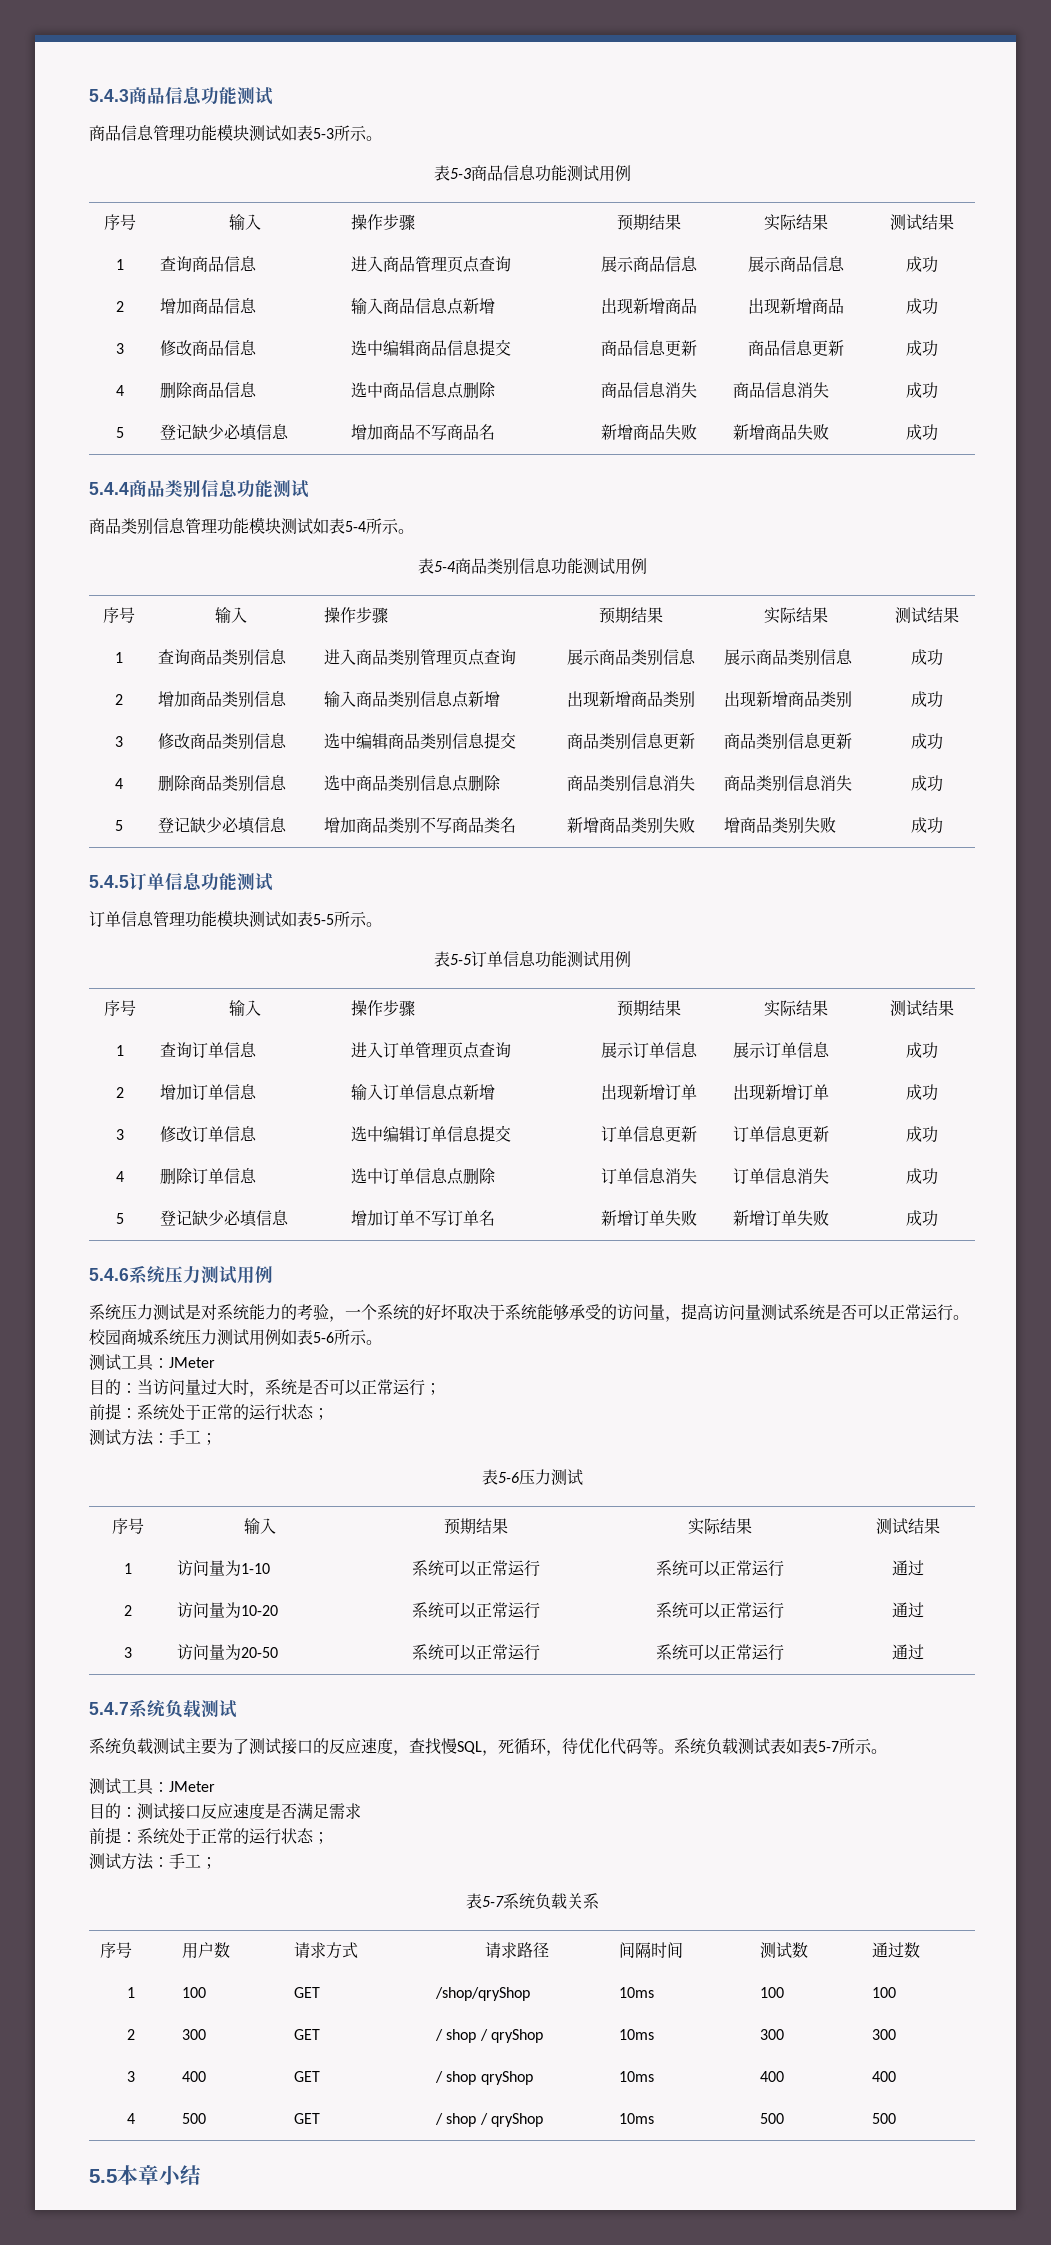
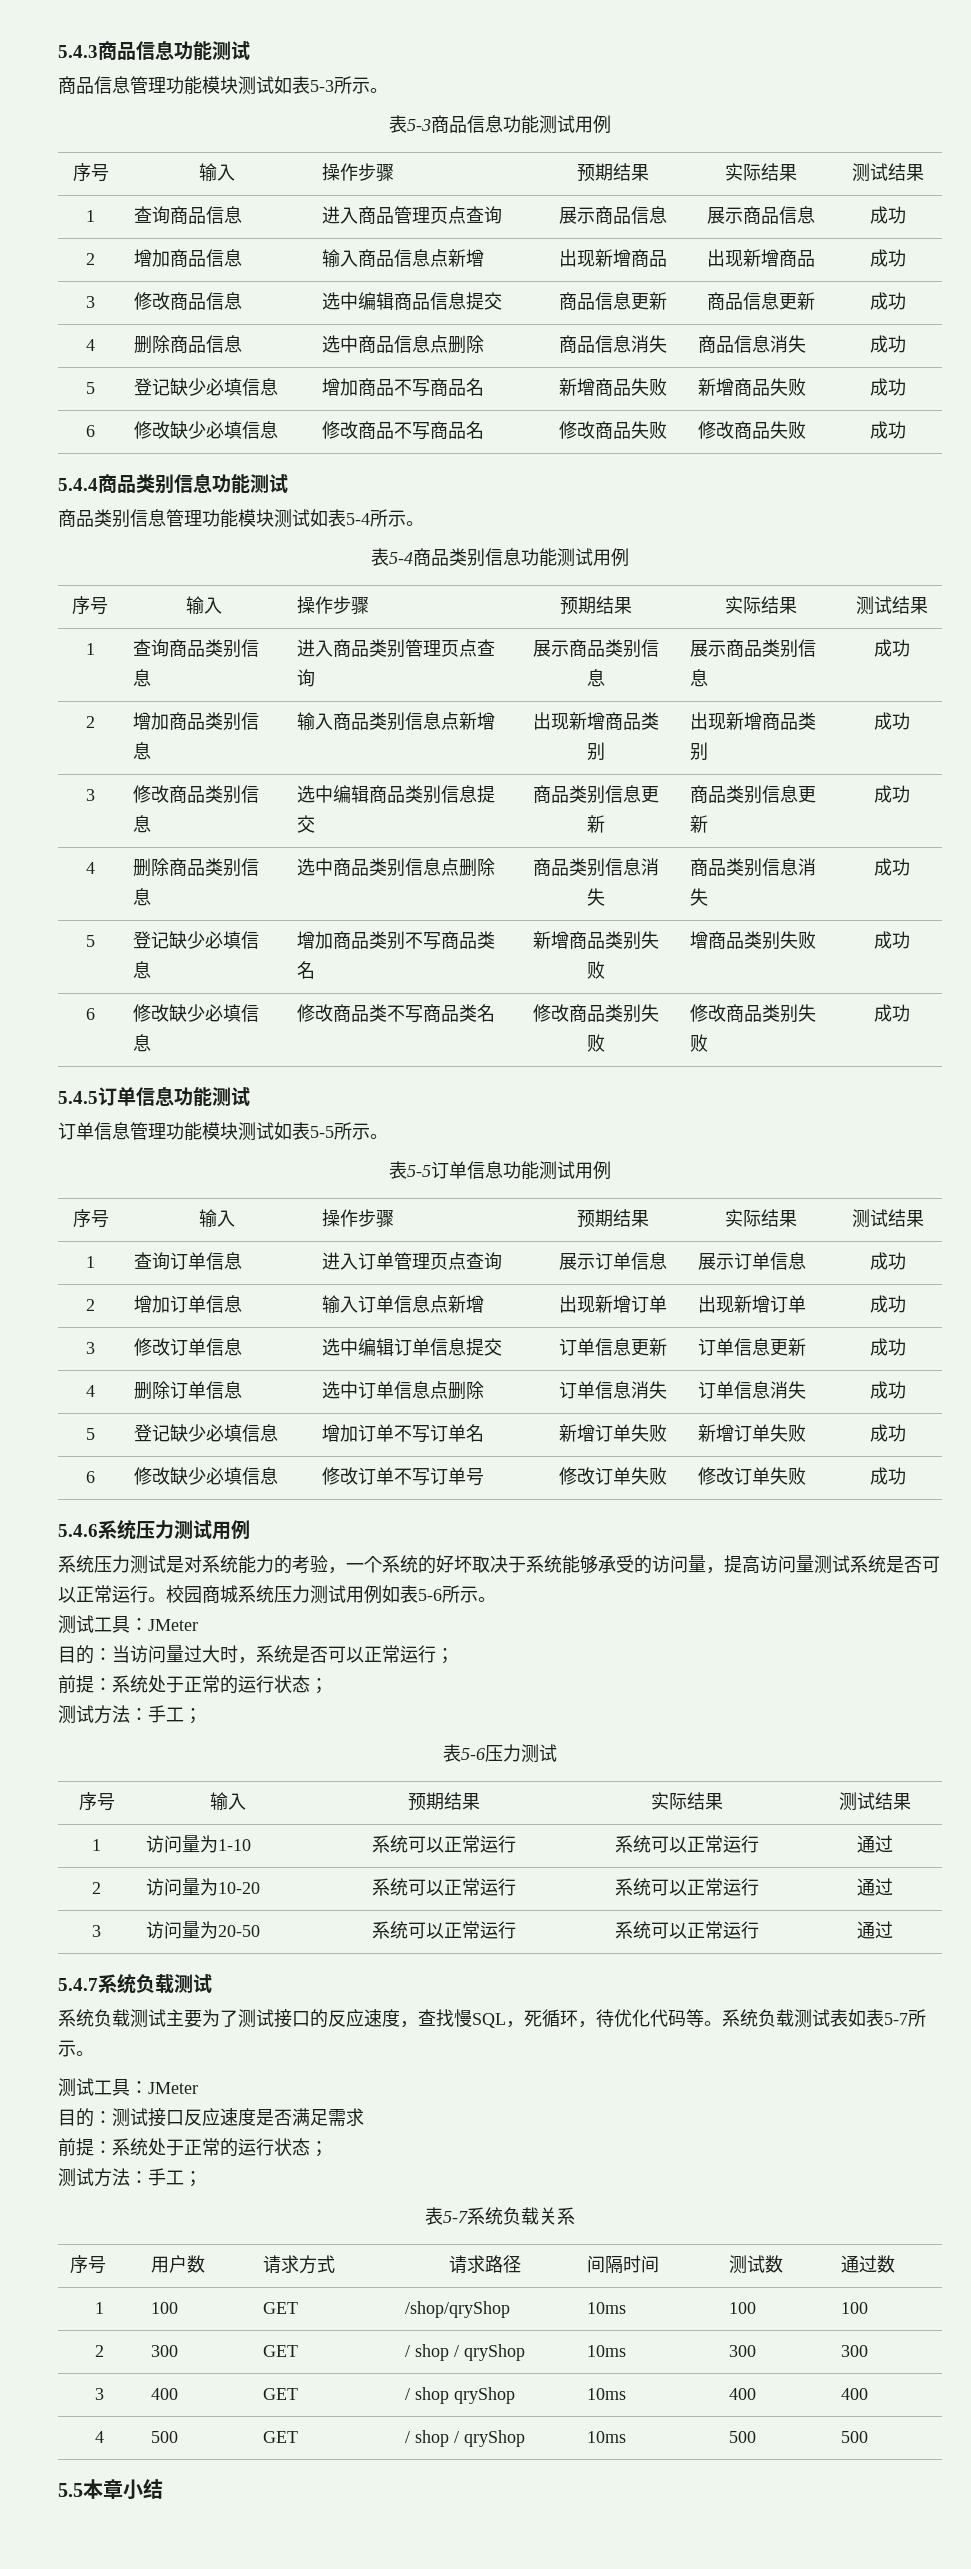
(938, 432) none -> [86,425,95,437] [133,421,278,439] [321,421,484,440] [559,421,667,439] [697,421,806,439] [870,421,906,439] // 6 | 修改缺少必填信息 | 修改商品不写商品名 | 修改商品失败 | 修改商品失败 | 成功
(943, 825) none -> [85,1008,95,1020] [132,1004,259,1022] [132,1034,151,1052] [296,1004,495,1023] [533,1004,659,1023] [587,1034,605,1052] [689,1004,816,1023] [689,1034,708,1052] [874,1004,910,1022] // 6 | 修改缺少必填信息 | 修改商品类不写商品类名 | 修改商品类别失败 | 修改商品类别失败 | 成功
(938, 1218) none -> [86,1471,95,1483] [133,1467,278,1485] [321,1467,484,1486] [559,1467,667,1485] [697,1467,806,1485] [870,1467,906,1485] // 6 | 修改缺少必填信息 | 修改订单不写订单号 | 修改订单失败 | 修改订单失败 | 成功

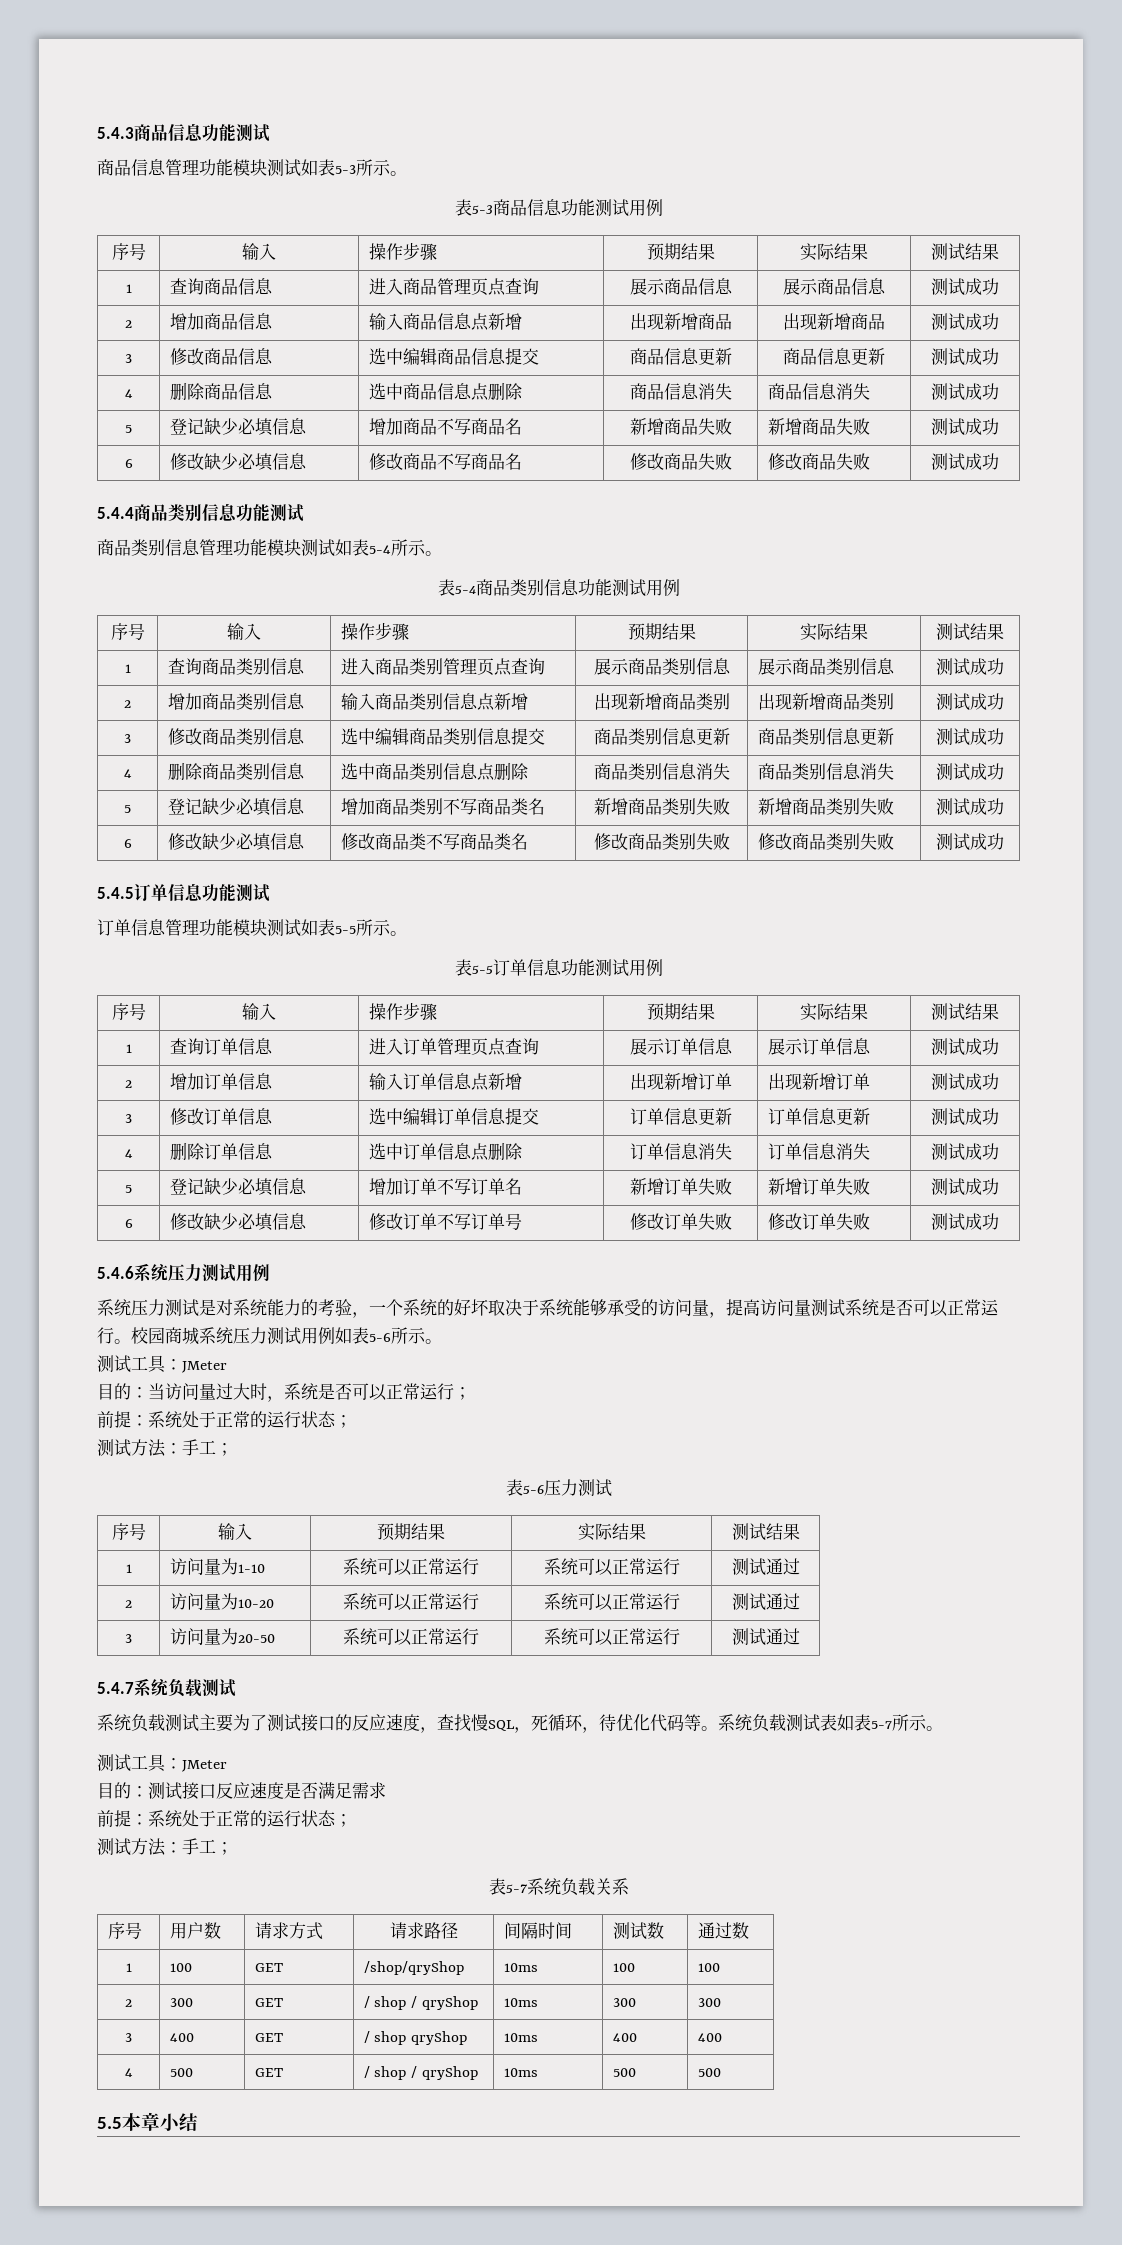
(815, 215) none -> [931,278,965,296] 测试
(815, 258) none -> [931,313,965,331] 测试
(815, 301) none -> [931,348,965,366] 测试
(806, 344) none -> [931,383,965,401] 测试
(806, 387) none -> [931,418,965,436] 测试
(806, 430) none -> [931,453,965,471] 测试
(708, 678) none -> [936,658,970,676] 测试
(708, 751) none -> [936,693,970,711] 测试
(708, 824) none -> [936,728,970,746] 测试
(708, 897) none -> [936,763,970,781] 测试
[689,931,816,950] 增商品类别失败 | -> [757,798,894,815] [936,798,970,816] 新增商品类别失败 | 测试
(708, 1043) none -> [936,833,970,851] 测试
(806, 1261) none -> [931,1038,965,1056] 测试
(806, 1304) none -> [931,1073,965,1091] 测试
(806, 1347) none -> [931,1108,965,1126] 测试
(806, 1390) none -> [931,1143,965,1161] 测试
(806, 1433) none -> [931,1178,965,1196] 测试
(806, 1476) none -> [931,1213,965,1231] 测试
(759, 1844) none -> [731,1558,766,1576] 测试
(759, 1887) none -> [731,1593,766,1611] 测试
(759, 1930) none -> [731,1628,766,1646] 测试

